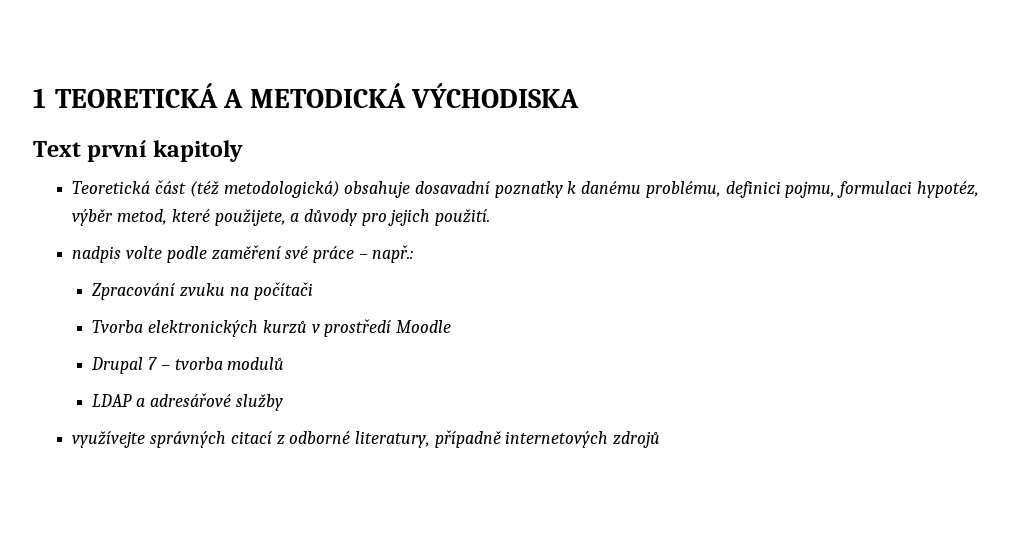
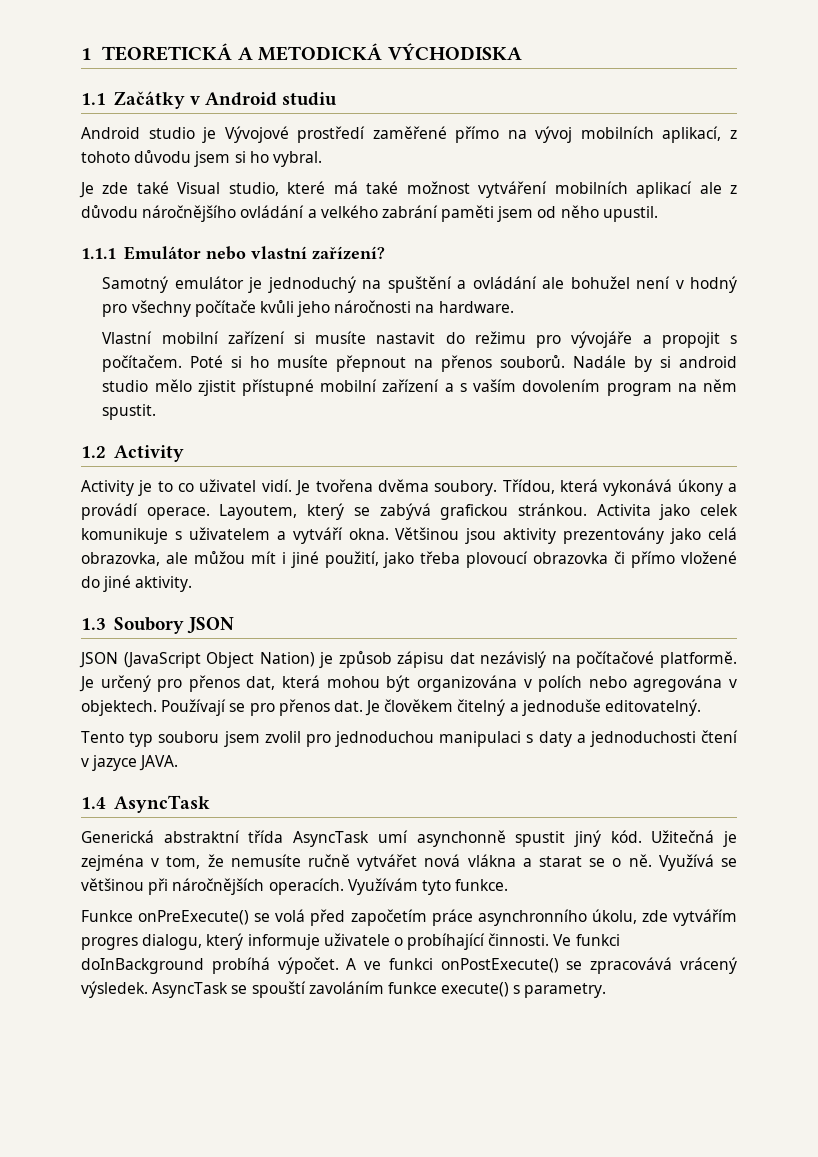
[33,140,243,162] [72,180,979,198] [72,209,491,226] [72,245,414,263] [92,282,313,300] [92,319,452,337] [91,357,285,374] [92,393,283,411] [72,430,661,448] Text první kapitoly // Teoretická část (též metodologická) obsahuje dosavadní poznatky k danému problému, definici pojmu, formulaci hypotéz, výběr metod, které použijete, a důvody pro jejich použití. // nadpis volte podle zaměření své práce – např.: // Zpracování zvuku na počítači // Tvorba elektronických kurzů v prostředí Moodle // Drupal 7 – tvorba modulů // LDAP a adresářové služby // využívejte správných citací z odborné literatury, případně internetových zdrojů -> [81,91,337,109] [81,126,737,143] [81,150,322,167] [79,181,737,198] [81,205,658,222] [81,246,385,260] [102,276,737,293] [102,300,514,317] [102,331,737,348] [102,355,737,372] [102,379,737,396] [102,404,157,420] [81,445,184,462] [81,479,737,496] [81,503,738,520] [81,527,737,544] [81,551,737,568] [81,575,193,592] [81,617,234,634] [79,651,737,668] [79,675,738,692] [81,699,702,716] [81,730,738,747] [81,755,179,771] [81,795,210,813] [81,830,737,847] [81,854,738,871] [81,878,509,895] [81,909,738,926] [81,933,620,950] [81,957,737,974] [81,981,607,998] 1.1 Začátky v Android studiu // Android studio je Vývojové prostředí zaměřené přímo na vývoj mobilních aplikací, z tohoto důvodu jsem si ho vybral. // Je zde také Visual studio, které má také možnost vytváření mobilních aplikací ale z důvodu náročnějšího ovládání a velkého zabrání paměti jsem od něho upustil. // 1.1.1 Emulátor nebo vlastní zařízení? // Samotný emulátor je jednoduchý na spuštění a ovládání ale bohužel není v hodný pro všechny počítače kvůli jeho náročnosti na hardware. // Vlastní mobilní zařízení si musíte nastavit do režimu pro vývojáře a propojit s počítačem. Poté si ho musíte přepnout na přenos souborů. Nadále by si android studio mělo zjistit přístupné mobilní zařízení a s vaším dovolením program na něm spustit. // 1.2 Activity // Activity je to co uživatel vidí. Je tvořena dvěma soubory. Třídou, která vykonává úkony a provádí operace. Layoutem, který se zabývá grafickou stránkou. Activita jako celek komunikuje s uživatelem a vytváří okna. Většinou jsou aktivity prezentovány jako celá obrazovka, ale můžou mít i jiné použití, jako třeba plovoucí obrazovka či přímo vložené do jiné aktivity. // 1.3 Soubory JSON // JSON (JavaScript Object Nation) je způsob zápisu dat nezávislý na počítačové platformě. Je určený pro přenos dat, která mohou být organizována v polích nebo agregována v objektech. Používají se pro přenos dat. Je člověkem čitelný a jednoduše editovatelný. // Tento typ souboru jsem zvolil pro jednoduchou manipulaci s daty a jednoduchosti čtení v jazyce JAVA. // 1.4 AsyncTask // Generická abstraktní třída AsyncTask umí asynchonně spustit jiný kód. Užitečná je zejména v tom, že nemusíte ručně vytvářet nová vlákna a starat se o ně. Využívá se většinou při náročnějších operacích. Využívám tyto funkce. // Funkce onPreExecute() se volá před započetím práce asynchronního úkolu, zde vytvářím progres dialogu, který informuje uživatele o probíhající činnosti. Ve funkci doInBackground probíhá výpočet. A ve funkci onPostExecute() se zpracovává vrácený výsledek. AsyncTask se spouští zavoláním funkce execute() s parametry.

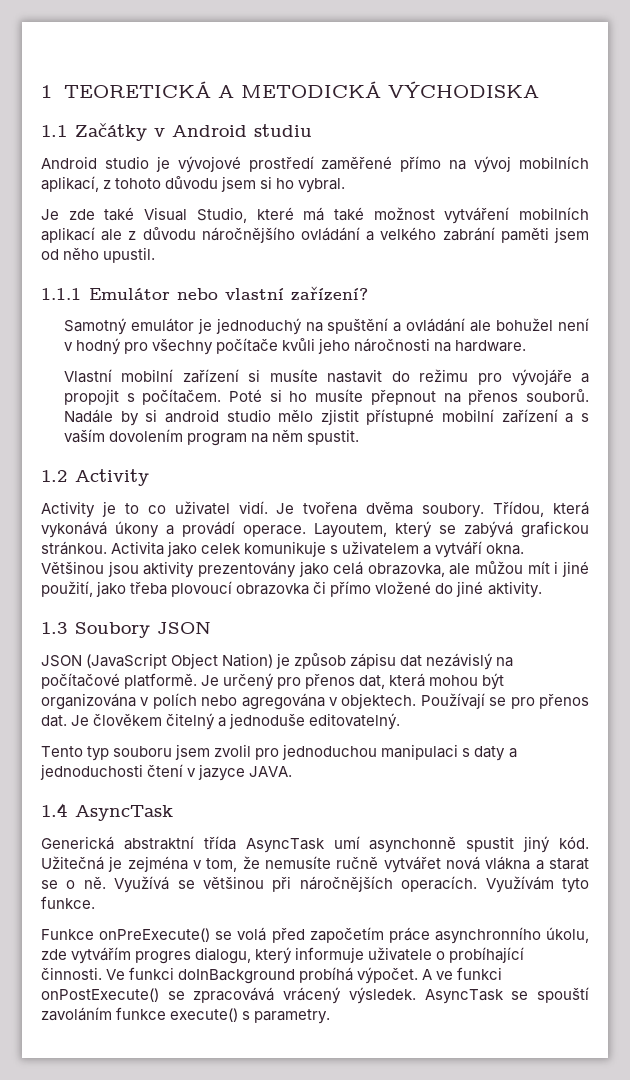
[224,126,289,143] Vývojové -> [177,156,241,173] vývojové
[228,182,279,196] studio, -> [196,207,247,223] Studio,

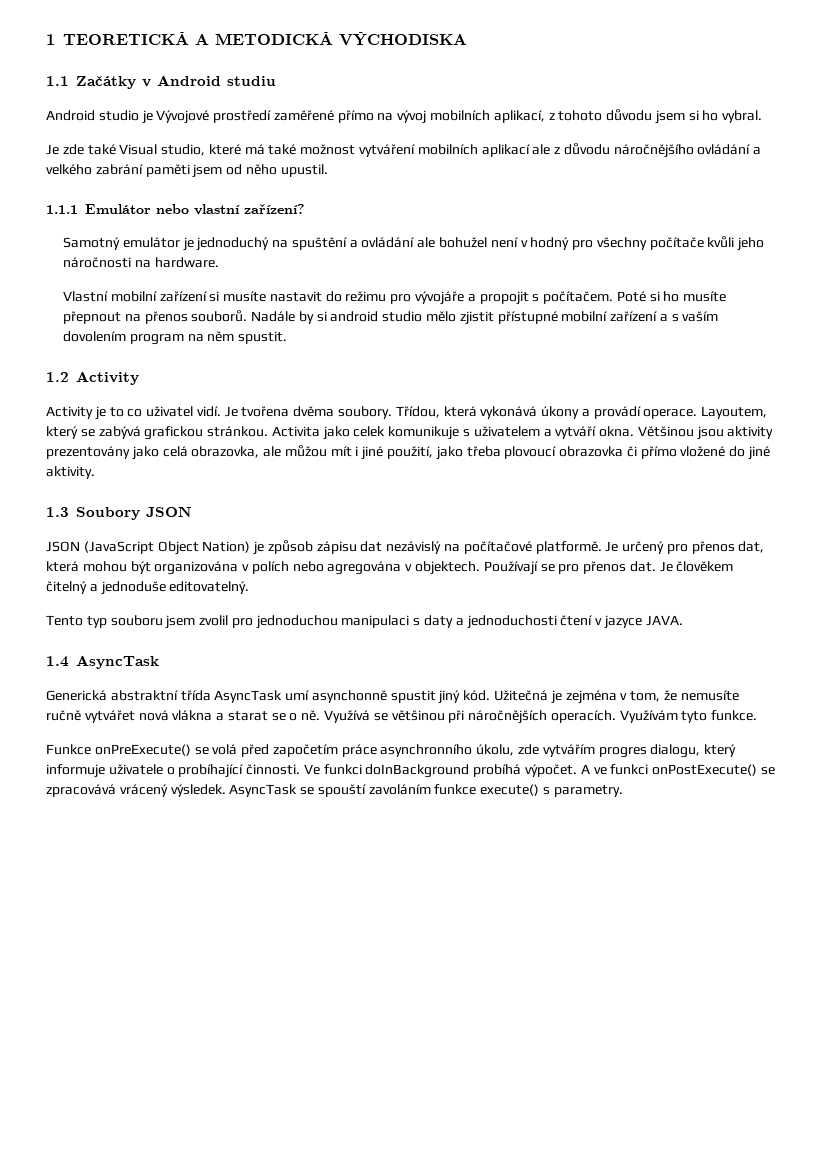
[177,156,241,173] vývojové -> [156,110,210,124] Vývojové
[196,207,247,223] Studio, -> [161,144,206,156] studio,

